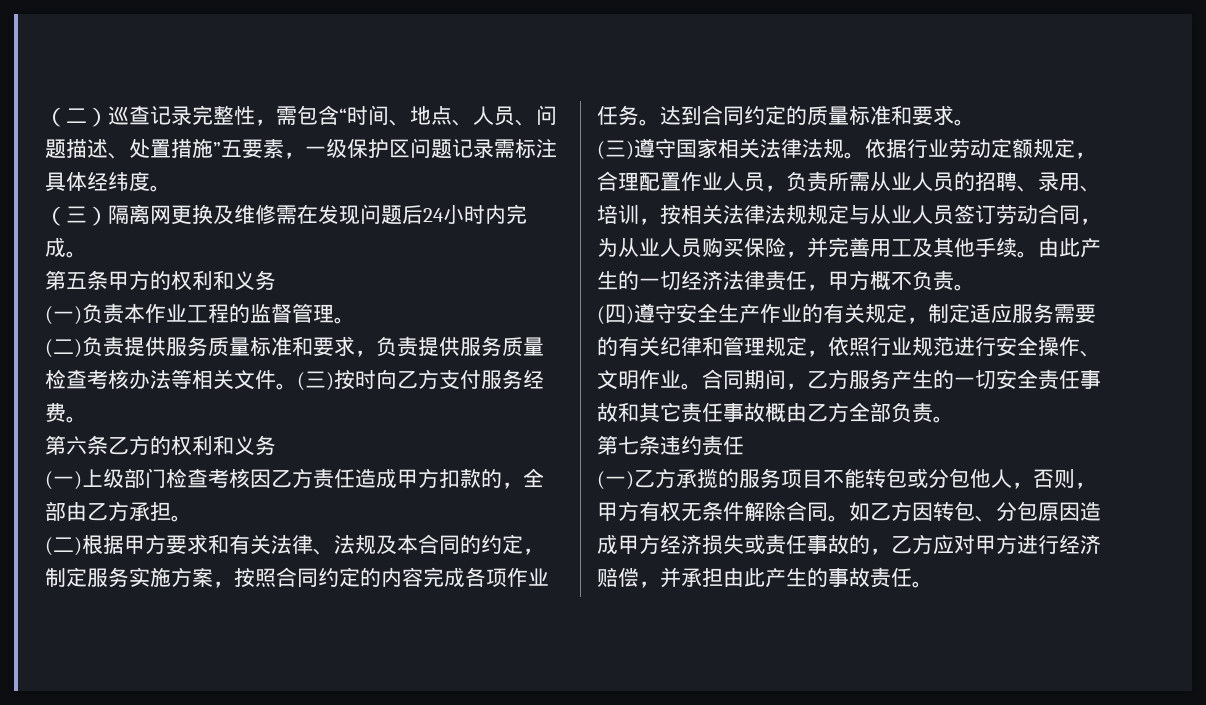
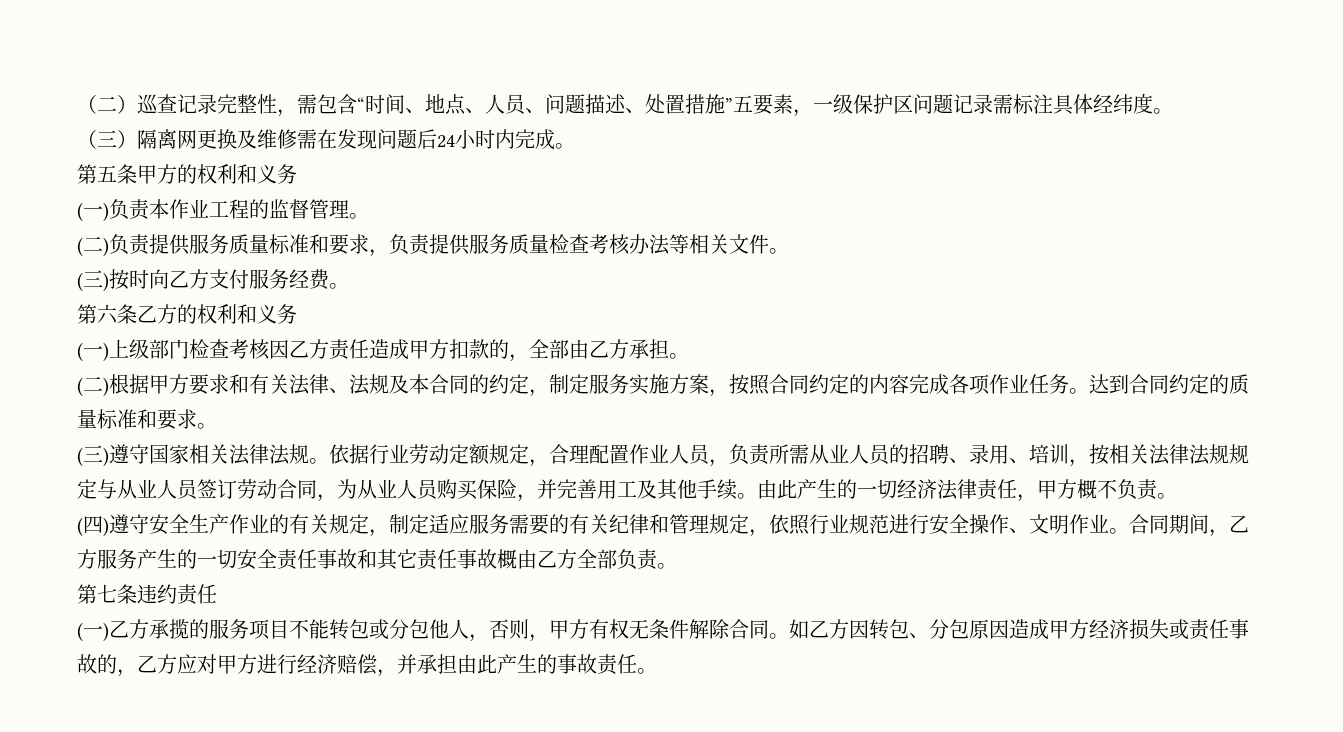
(297, 386) none -> (789, 251) //

